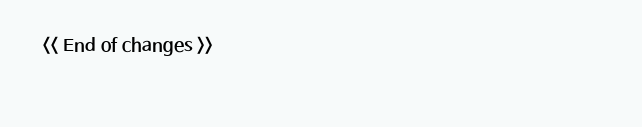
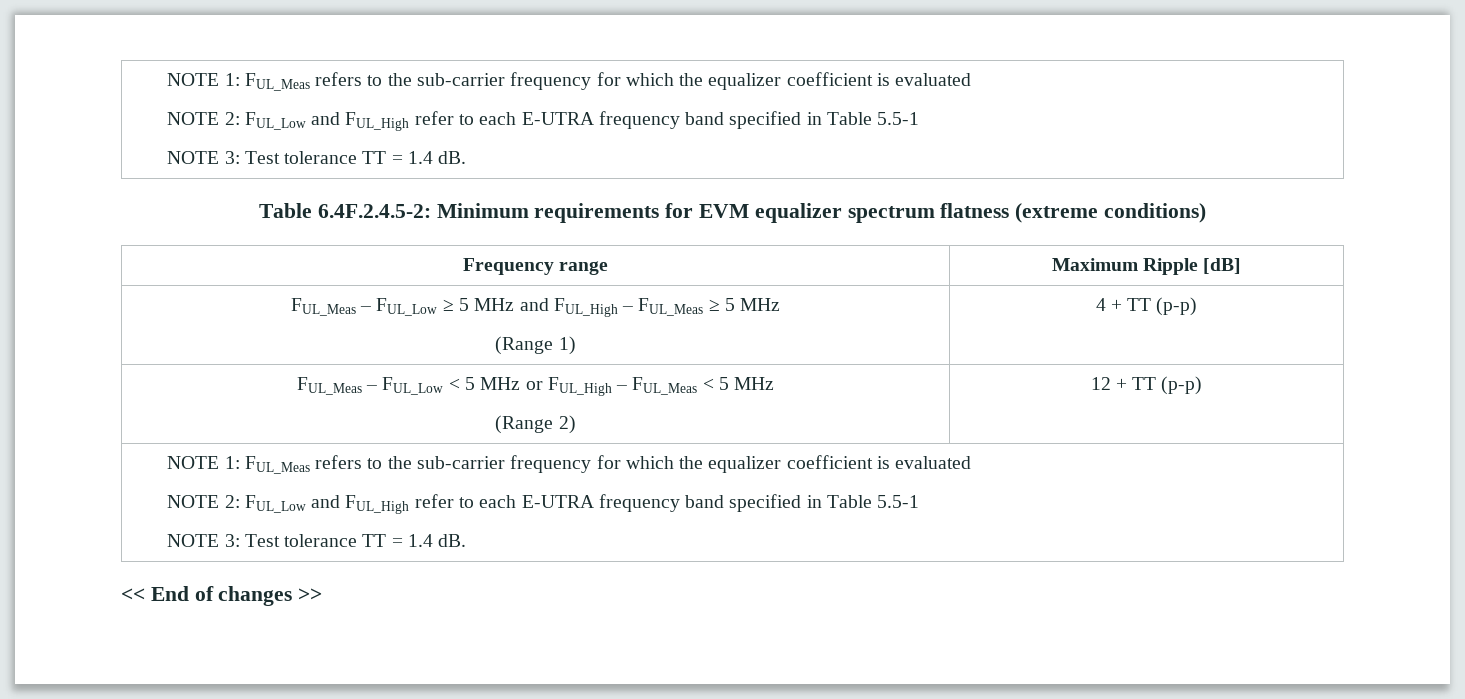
(42, 45) none -> [167,72,972,91] [167,111,920,131] [167,151,467,164] [258,203,1207,223] [462,258,609,275] [1051,258,1242,275] [290,298,781,317] [495,336,576,355] [1095,297,1198,316] [296,377,775,396] [495,415,576,434] [1090,376,1203,395] [167,455,972,474] [167,494,920,514] [167,534,467,547] NOTE 1: FUL_Meas refers to the sub-carrier frequency for which the equalizer coefficient is evaluated // NOTE 2: FUL_Low and FUL_High refer to each E-UTRA frequency band specified in Table 5.5-1 // NOTE 3: Test tolerance TT = 1.4 dB. // Table 6.4F.2.4.5-2: Minimum requirements for EVM equalizer spectrum flatness (extreme conditions) // Frequency range | Maximum Ripple [dB] // FUL_Meas – FUL_Low ≥ 5 MHz and FUL_High – FUL_Meas ≥ 5 MHz // (Range 1) | 4 + TT (p-p) // FUL_Meas – FUL_Low < 5 MHz or FUL_High – FUL_Meas < 5 MHz // (Range 2) | 12 + TT (p-p) // NOTE 1: FUL_Meas refers to the sub-carrier frequency for which the equalizer coefficient is evaluated // NOTE 2: FUL_Low and FUL_High refer to each E-UTRA frequency band specified in Table 5.5-1 // NOTE 3: Test tolerance TT = 1.4 dB. //

